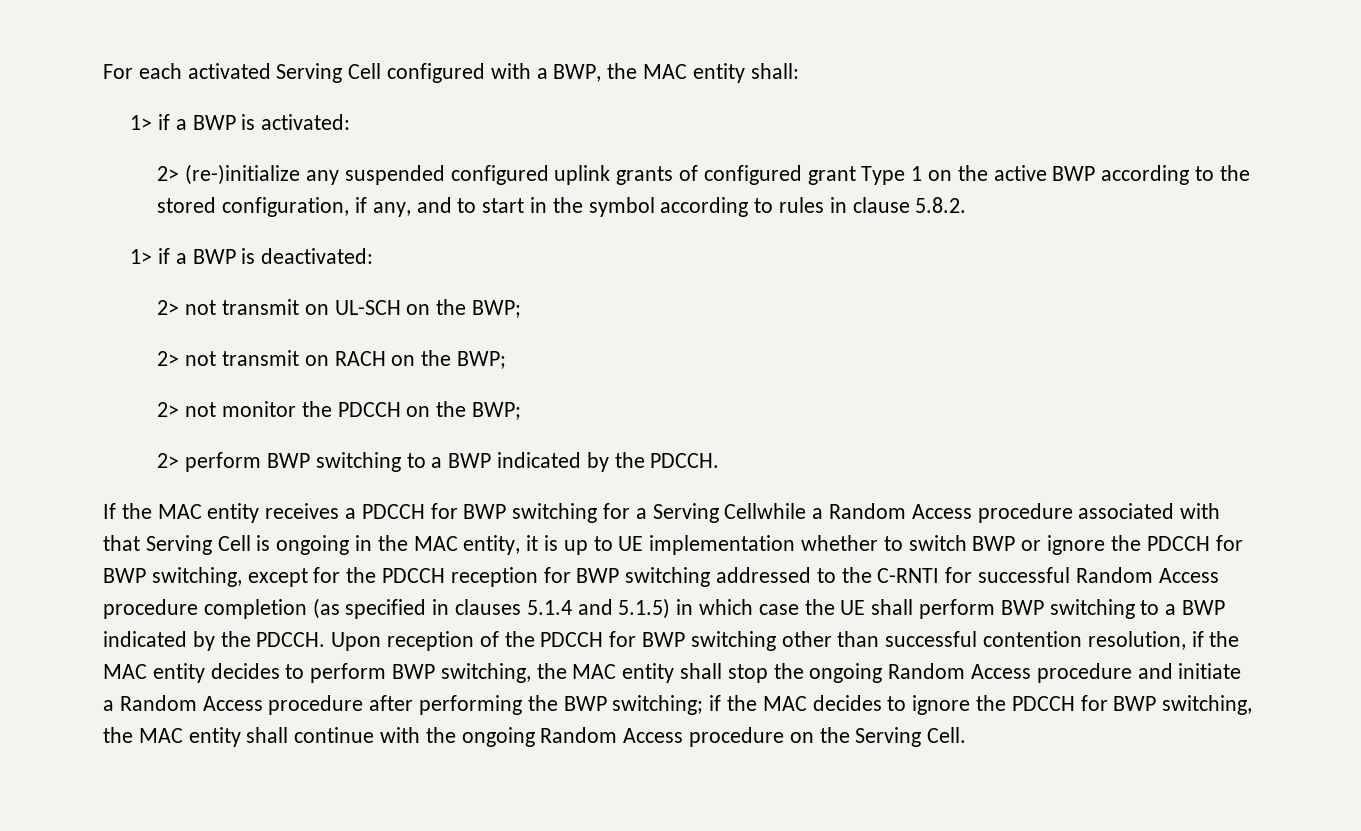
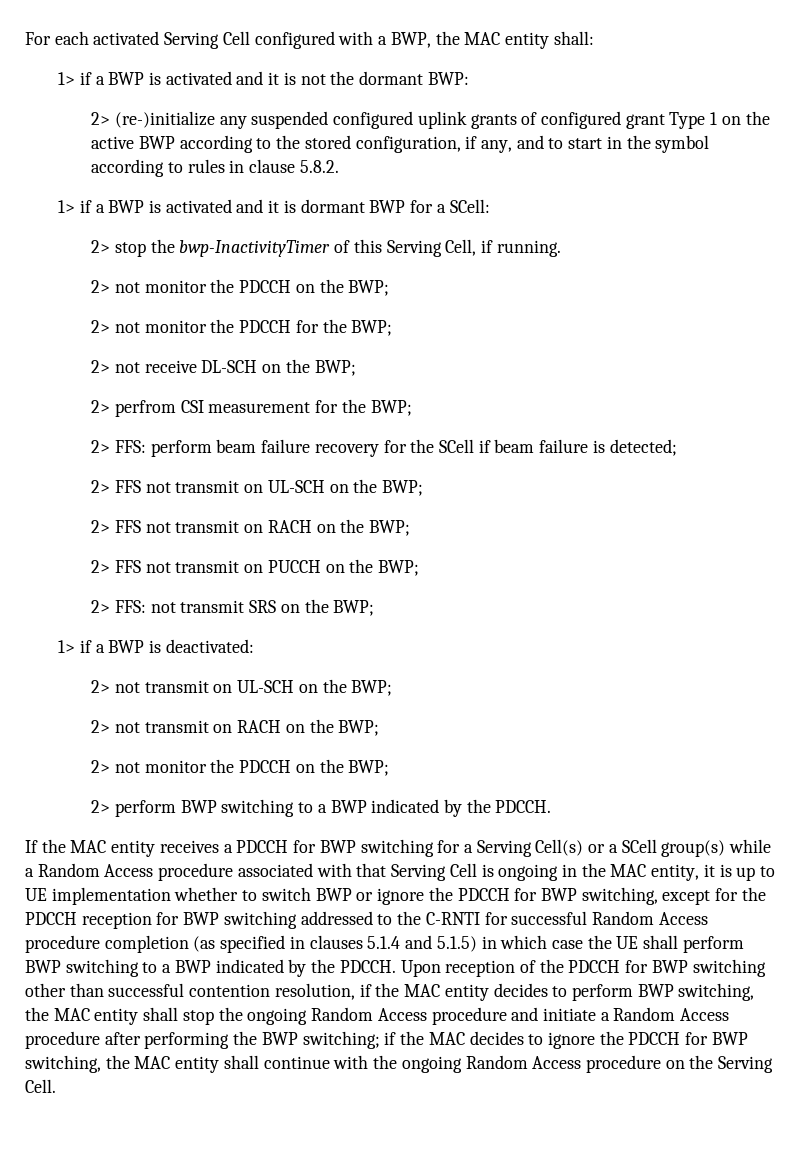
[261,114,351,130] activated: -> [165,71,469,85] activated and it is not the dormant BWP:
(967, 205) none -> [58,199,490,213] [91,239,561,257] [91,279,390,296] [91,319,393,336] [91,359,356,376] [91,399,412,417] [91,439,677,457] [91,479,424,496] [91,519,411,536] [91,559,420,576] [91,599,375,616] // 1> if a BWP is activated and it is dormant BWP for a SCell: // 2> stop the bwp-InactivityTimer of this Serving Cell, if running. // 2> not monitor the PDCCH on the BWP; // 2> not monitor the PDCCH for the BWP; // 2> not receive DL-SCH on the BWP; // 2> perfrom CSI measurement for the BWP; // 2> FFS: perform beam failure recovery for the SCell if beam failure is detected; // 2> FFS not transmit on UL-SCH on the BWP; // 2> FFS not transmit on RACH on the BWP; // 2> FFS not transmit on PUCCH on the BWP; // 2> FFS: not transmit SRS on the BWP;
[724,503,807,519] Cellwhile -> [535,839,772,857] Cell(s) or a SCell group(s) while

